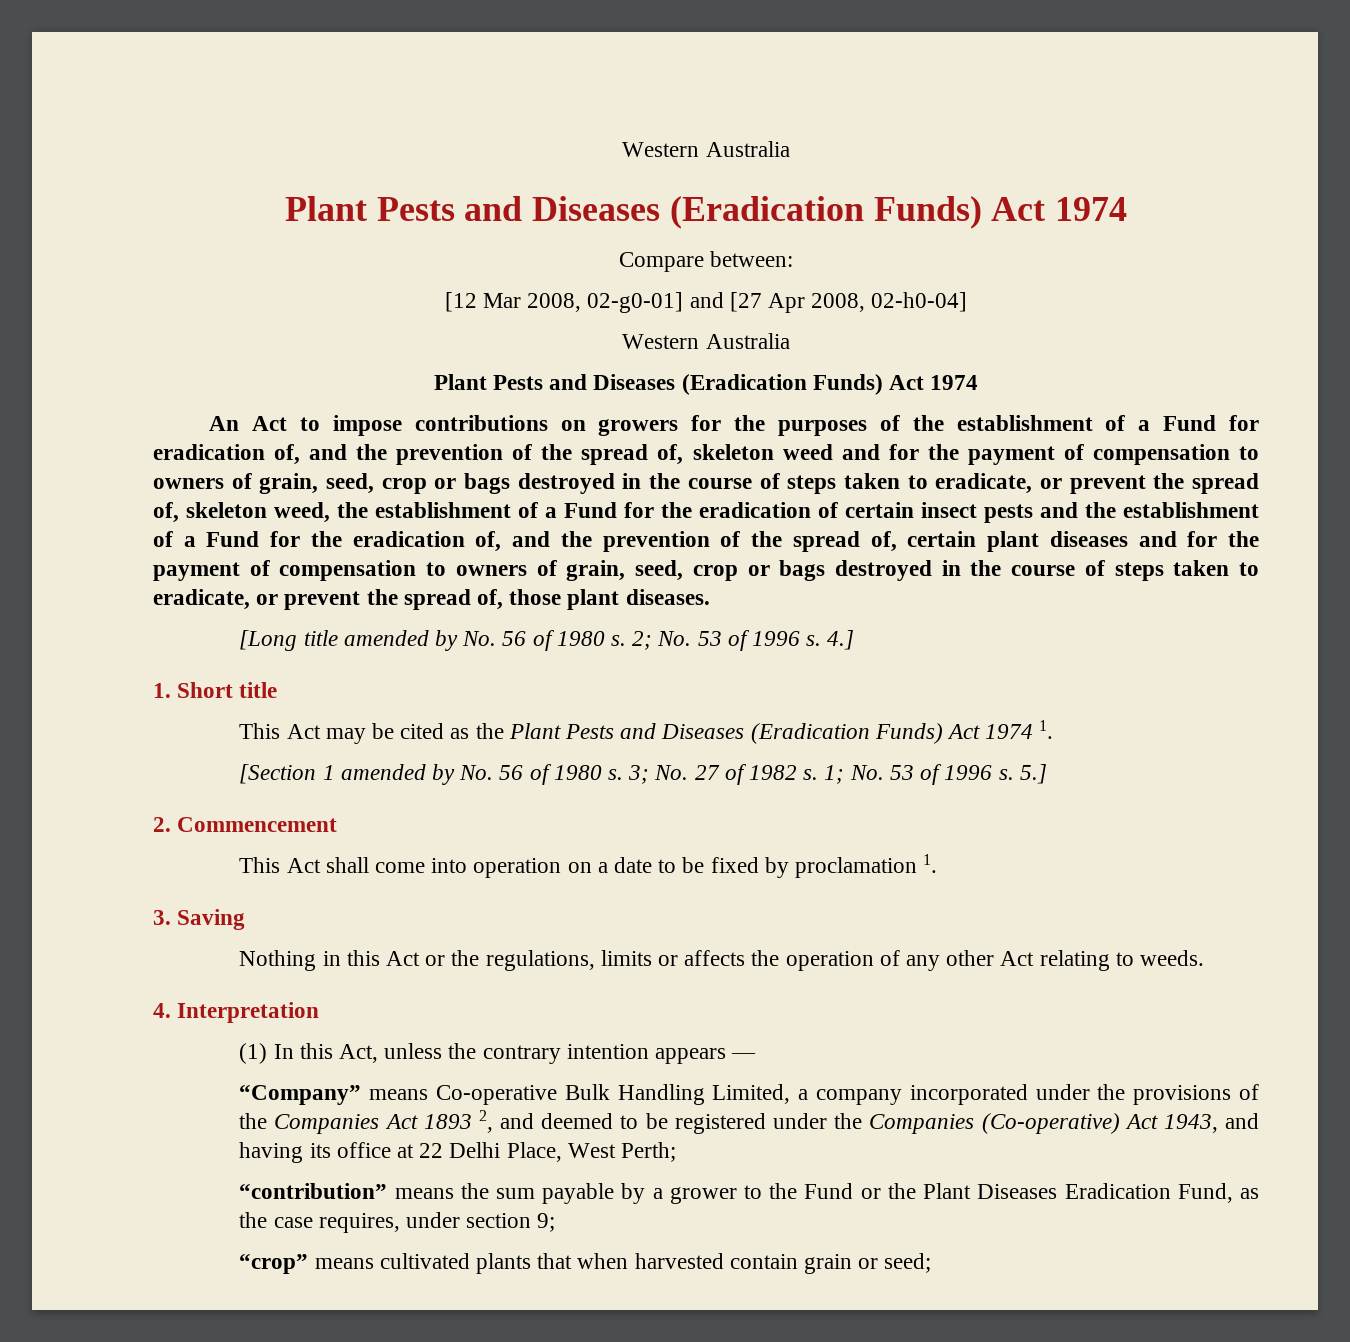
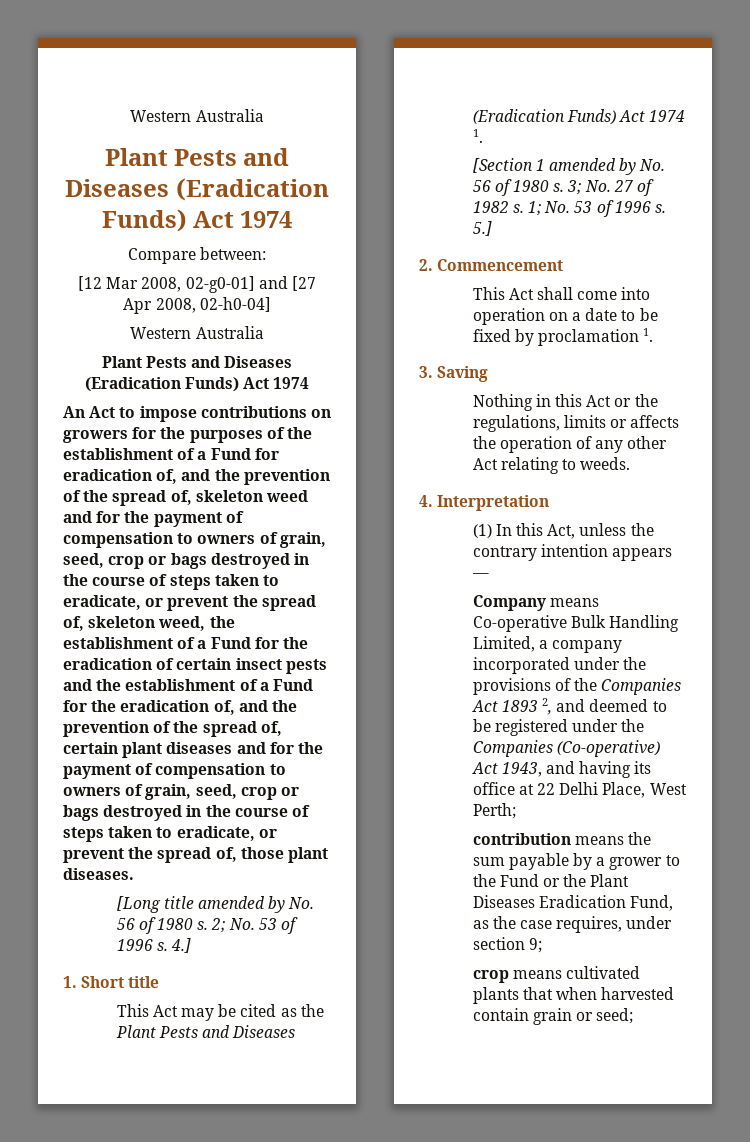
[239,1084,362,1105] “Company” -> [472,595,546,611] Company
[239,1183,388,1199] “contribution” -> [472,833,571,845] contribution
[239,1253,309,1274] “crop” -> [472,970,509,983] crop

